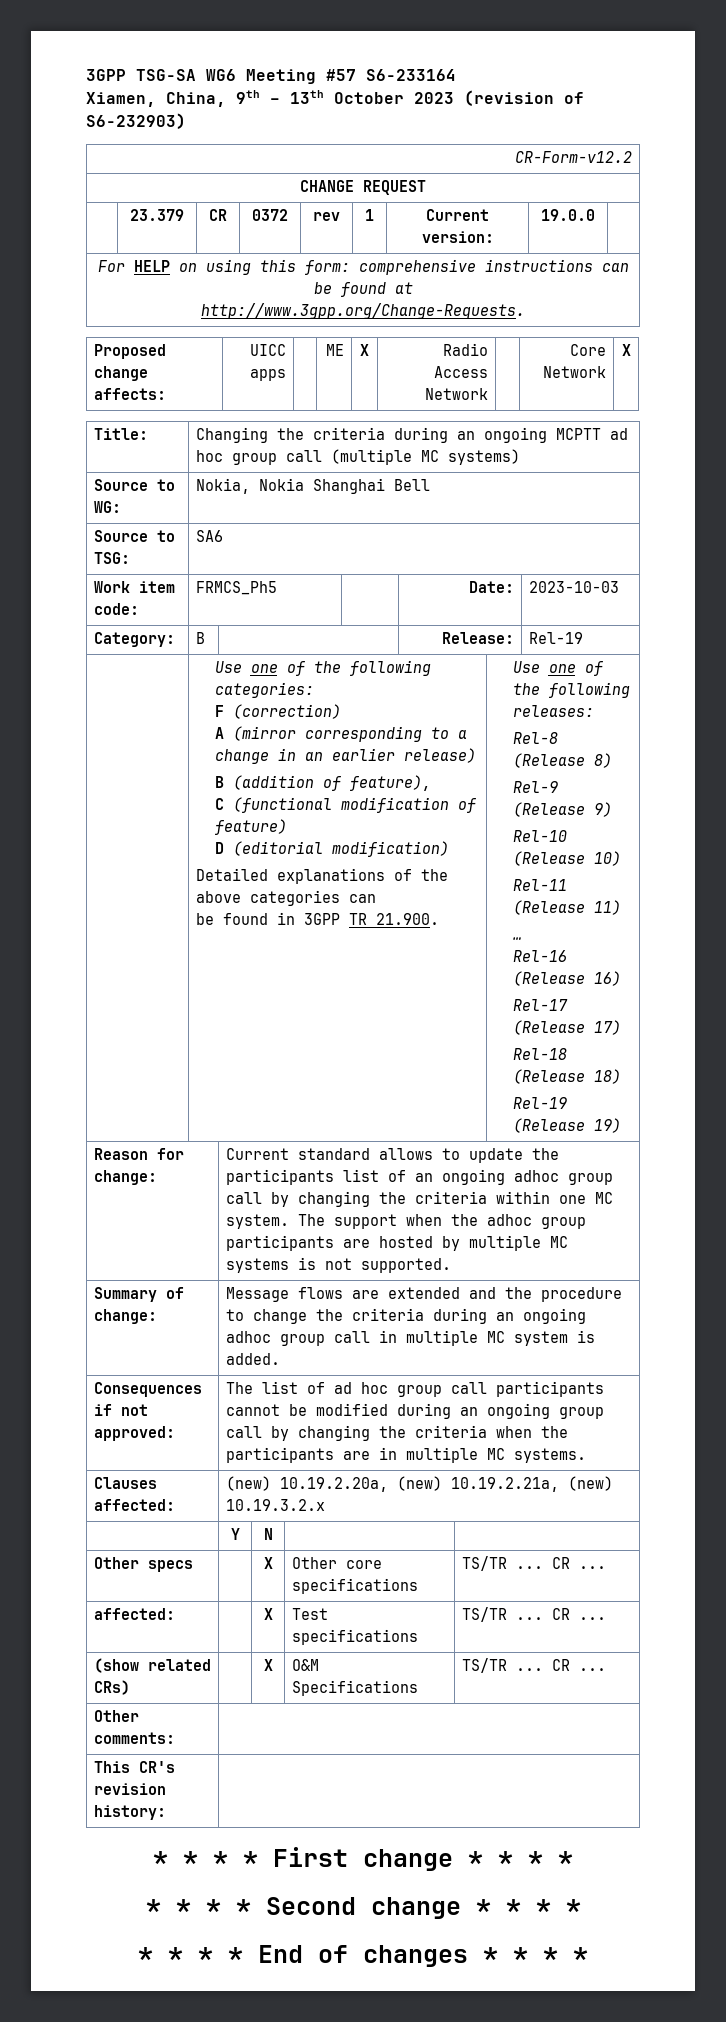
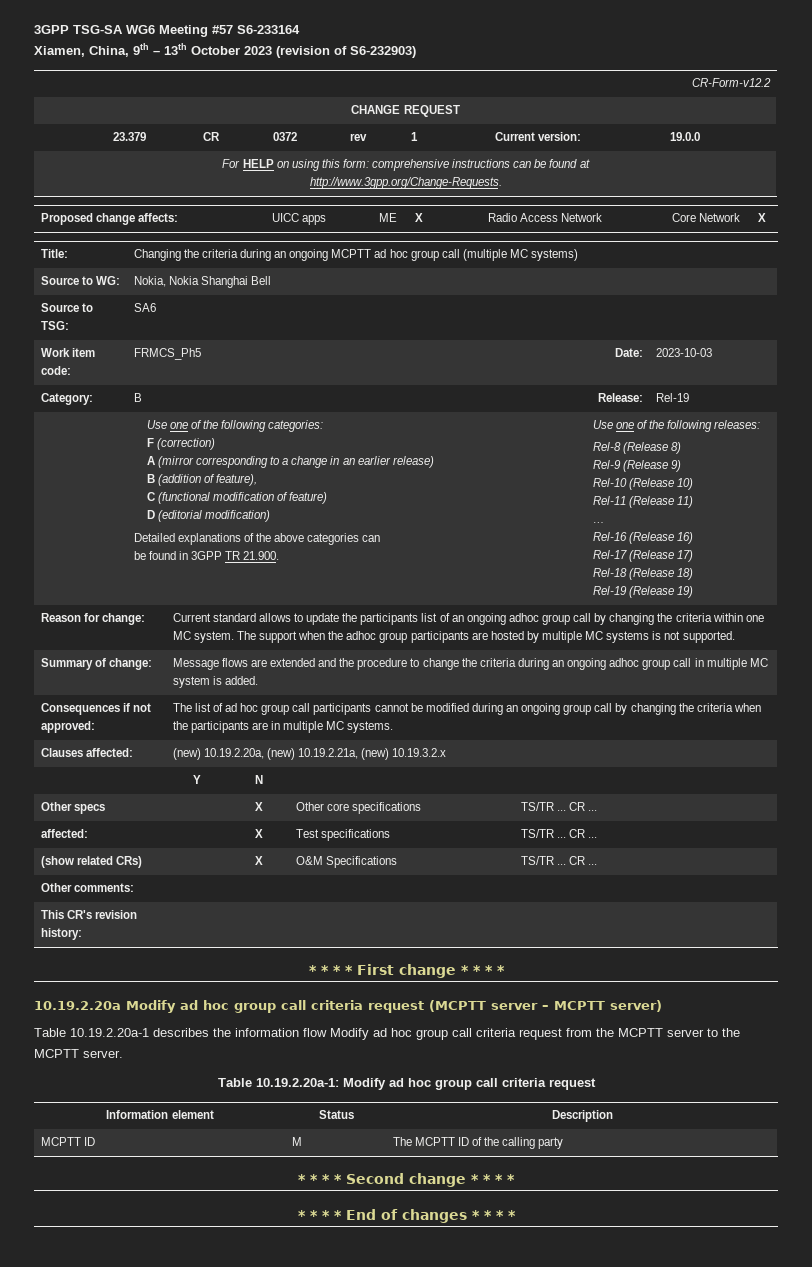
(573, 1859) none -> [34,1000,662,1013] [34,1028,740,1040] [34,1049,123,1058] [217,1078,596,1090] [106,1110,214,1119] [318,1110,354,1119] [551,1110,613,1122] [40,1137,95,1146] [291,1137,302,1146] [392,1137,564,1149] // 10.19.2.20a Modify ad hoc group call criteria request (MCPTT server – MCPTT server) // Table 10.19.2.20a-1 describes the information flow Modify ad hoc group call criteria request from the MCPTT server to the MCPTT server. // Table 10.19.2.20a-1: Modify ad hoc group call criteria request // Information element | Status | Description // MCPTT ID | M | The MCPTT ID of the calling party

